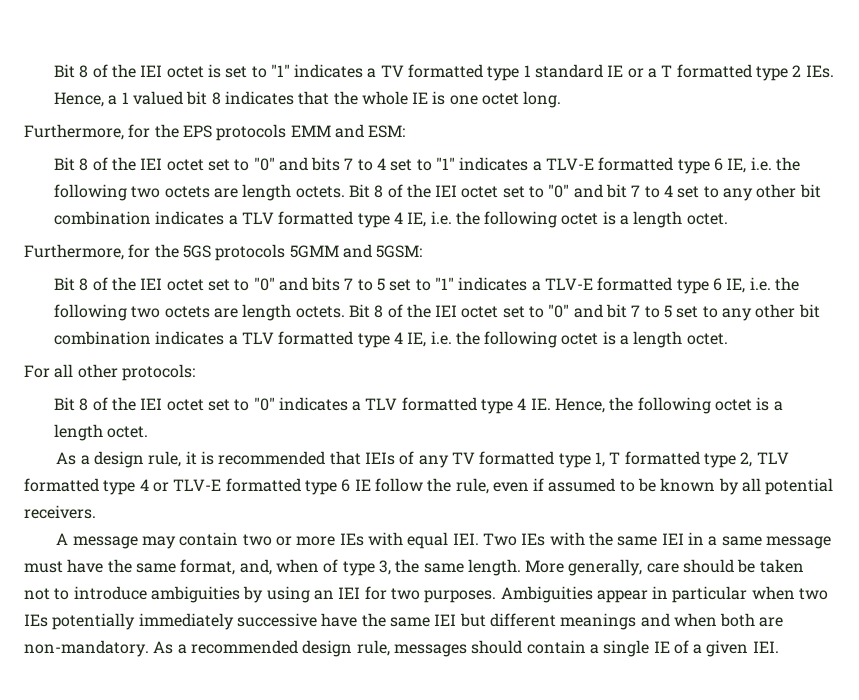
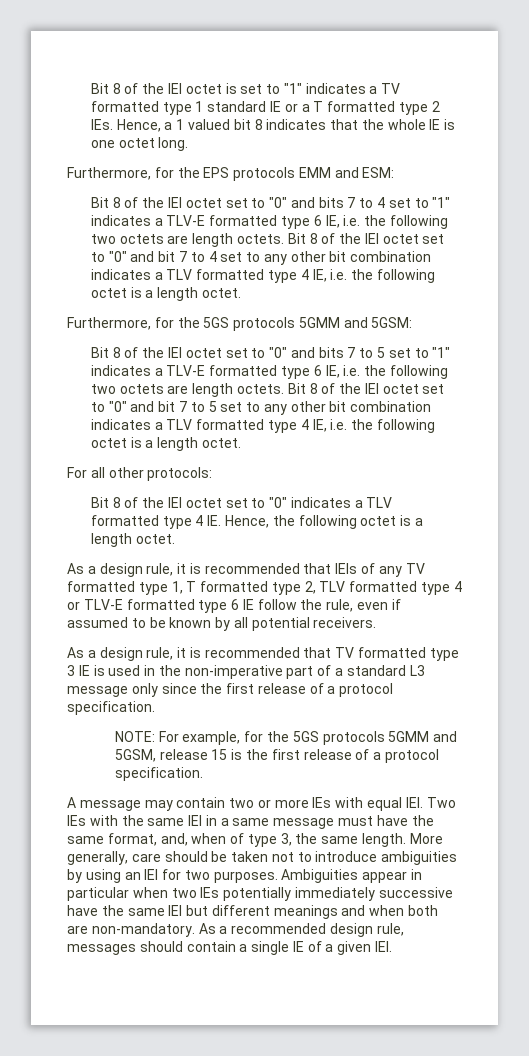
(96, 512) none -> [67,647,459,661] [67,665,425,679] [67,683,394,697] [67,701,155,715] [114,731,458,745] [114,749,439,763] [114,767,203,781] // As a design rule, it is recommended that TV formatted type 3 IE is used in the non-imperative part of a standard L3 message only since the first release of a protocol specification. // NOTE: For example, for the 5GS protocols 5GMM and 5GSM, release 15 is the first release of a protocol specification.

